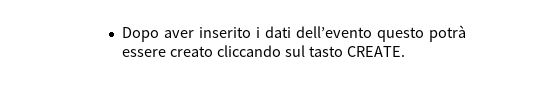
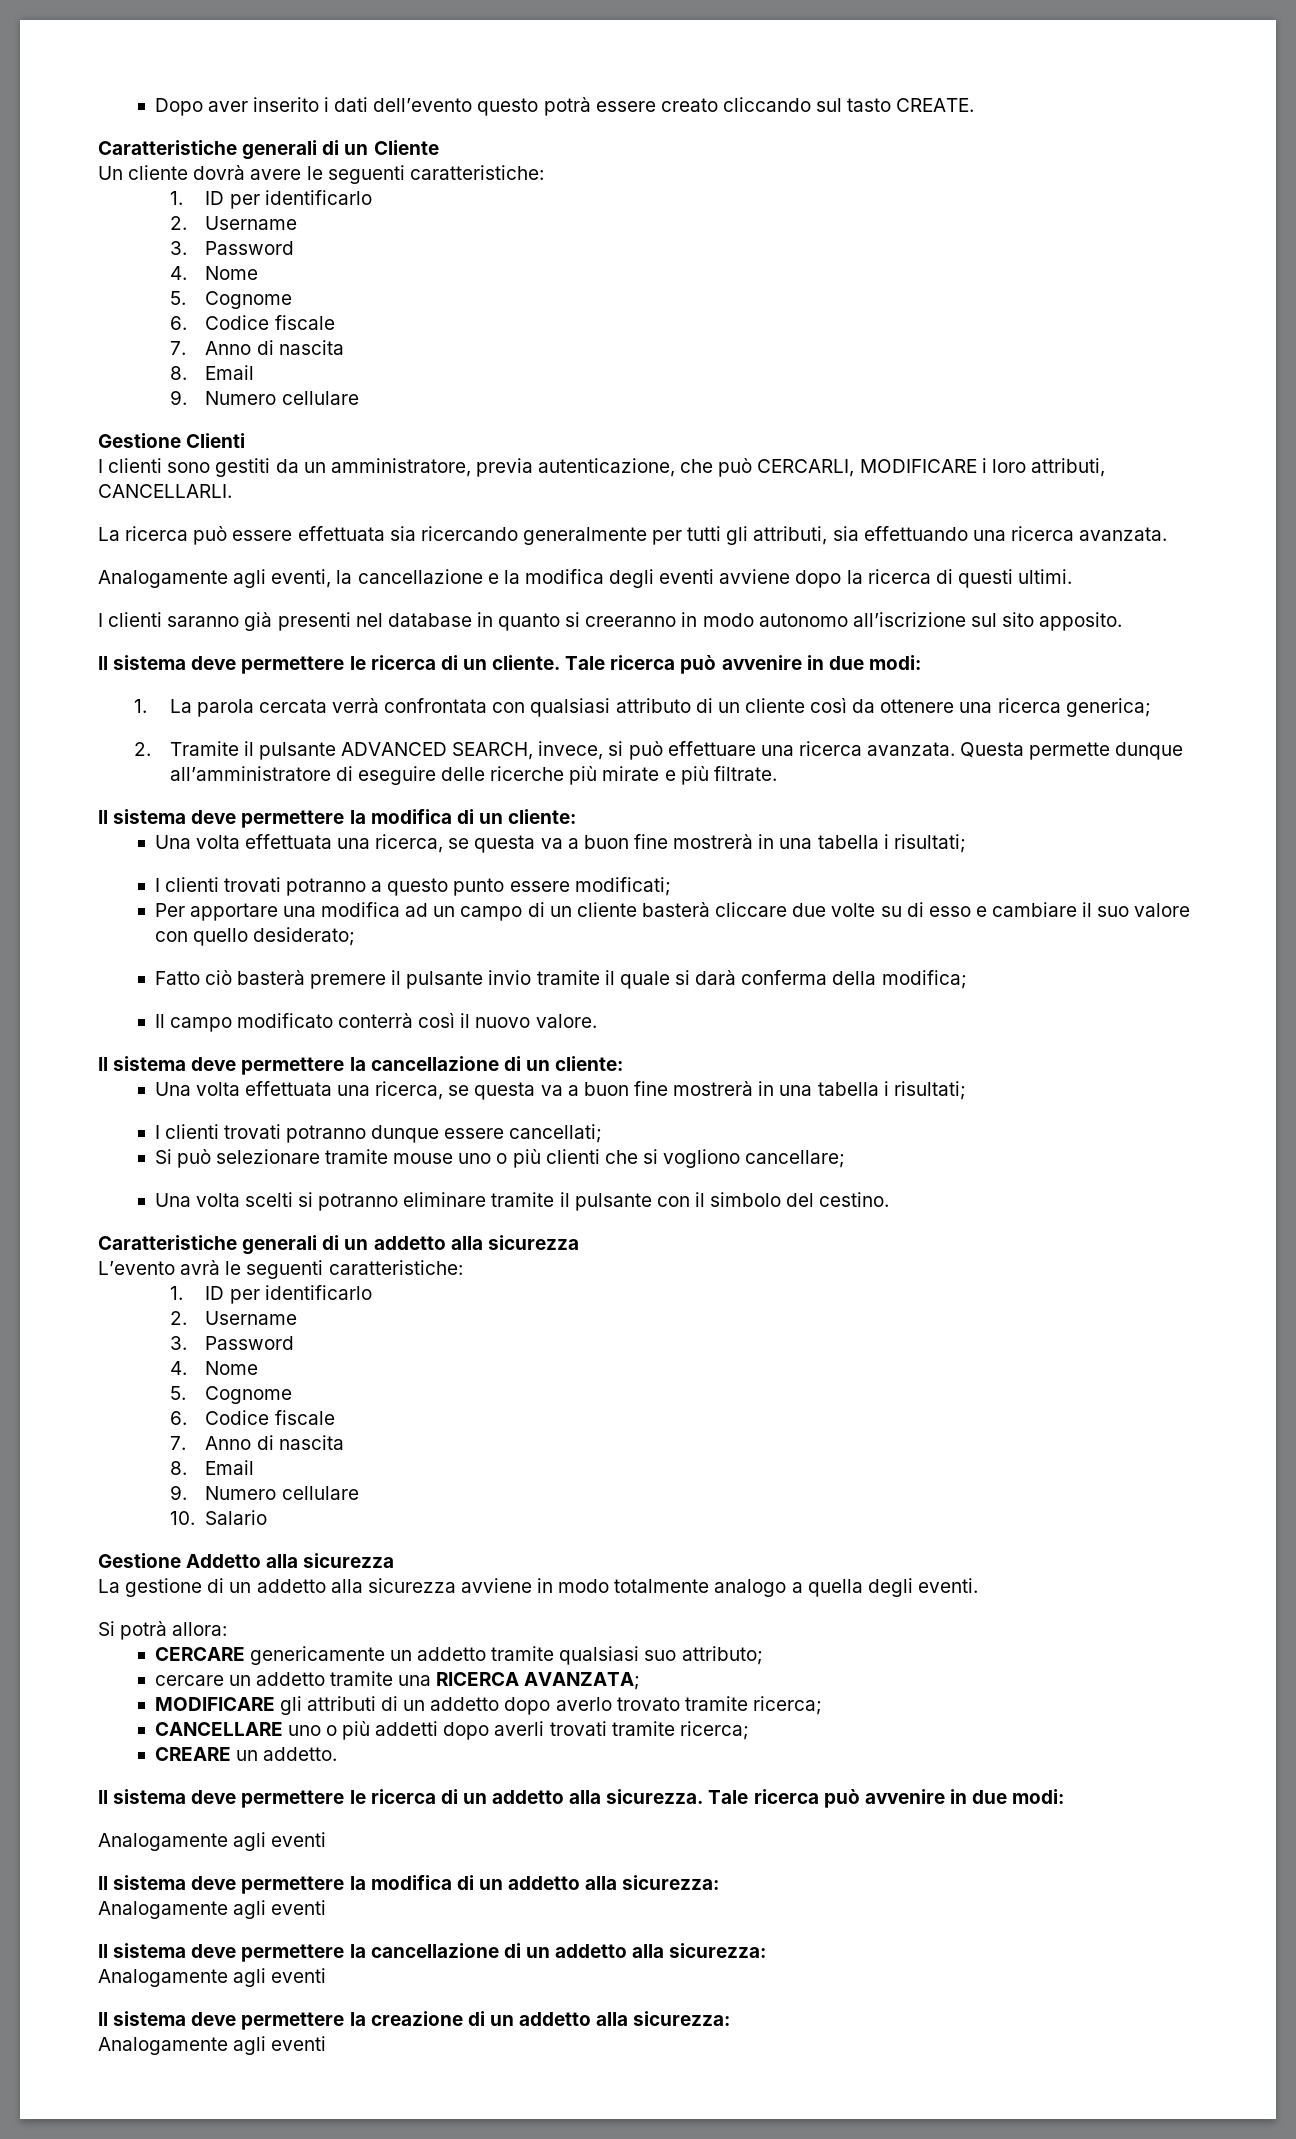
(405, 51) none -> [98,140,439,160] [98,165,544,184] [169,190,372,209] [169,216,298,230] [169,241,295,255] [169,266,259,280] [169,291,293,309] [169,315,335,330] [169,340,344,355] [169,365,255,380] [169,390,359,405] [98,433,246,448] [98,458,1105,477] [98,484,232,498] [98,526,1168,545] [98,569,1073,588] [98,612,1123,631] [98,655,921,674] [133,697,1151,717] [133,741,1184,760] [169,765,777,785] [98,809,577,828] [154,834,966,853] [154,877,671,896] [154,902,1191,921] [154,927,355,946] [154,970,967,989] [154,1012,597,1032] [98,1056,624,1075] [154,1081,966,1100] [154,1124,603,1143] [154,1148,846,1168] [154,1192,890,1211] [98,1235,579,1255] [98,1260,463,1279] [169,1285,372,1304] [169,1311,298,1325] [169,1336,295,1350] [169,1361,259,1375] [169,1386,293,1404] [169,1410,335,1425] [169,1435,344,1450] [169,1460,255,1475] [169,1485,359,1500] [169,1510,268,1525] [98,1553,395,1568] [98,1578,978,1597] [98,1621,228,1640] [154,1646,763,1665] [154,1671,641,1690] [154,1696,822,1715] [154,1720,749,1740] [154,1747,337,1761] [98,1789,1065,1808] [98,1832,327,1851] [98,1875,720,1894] [98,1900,327,1919] [98,1943,767,1962] [98,1968,327,1987] [98,2011,731,2030] [98,2036,327,2055] // Caratteristiche generali di un Cliente // Un cliente dovrà avere le seguenti caratteristiche: // 1. ID per identificarlo // 2. Username // 3. Password // 4. Nome // 5. Cognome // 6. Codice fiscale // 7. Anno di nascita // 8. Email // 9. Numero cellulare // Gestione Clienti // I clienti sono gestiti da un amministratore, previa autenticazione, che può CERCARLI, MODIFICARE i loro attributi, CANCELLARLI. // La ricerca può essere effettuata sia ricercando generalmente per tutti gli attributi, sia effettuando una ricerca avanzata. // Analogamente agli eventi, la cancellazione e la modifica degli eventi avviene dopo la ricerca di questi ultimi. // I clienti saranno già presenti nel database in quanto si creeranno in modo autonomo all’iscrizione sul sito apposito. // Il sistema deve permettere le ricerca di un cliente. Tale ricerca può avvenire in due modi: // 1. La parola cercata verrà confrontata con qualsiasi attributo di un cliente così da ottenere una ricerca generica; // 2. Tramite il pulsante ADVANCED SEARCH, invece, si può effettuare una ricerca avanzata. Questa permette dunque all’amministratore di eseguire delle ricerche più mirate e più filtrate. // Il sistema deve permettere la modifica di un cliente: // Una volta effettuata una ricerca, se questa va a buon fine mostrerà in una tabella i risultati; // I clienti trovati potranno a questo punto essere modificati; // Per apportare una modifica ad un campo di un cliente basterà cliccare due volte su di esso e cambiare il suo valore con quello desiderato; // Fatto ciò basterà premere il pulsante invio tramite il quale si darà conferma della modifica; // Il campo modificato conterrà così il nuovo valore. // Il sistema deve permettere la cancellazione di un cliente: // Una volta effettuata una ricerca, se questa va a buon fine mostrerà in una tabella i risultati; // I clienti trovati potranno dunque essere cancellati; // Si può selezionare tramite mouse uno o più clienti che si vogliono cancellare; // Una volta scelti si potranno eliminare tramite il pulsante con il simbolo del cestino. // Caratteristiche generali di un addetto alla sicurezza // L’evento avrà le seguenti caratteristiche: // 1. ID per identificarlo // 2. Username // 3. Password // 4. Nome // 5. Cognome // 6. Codice fiscale // 7. Anno di nascita // 8. Email // 9. Numero cellulare // 10. Salario // Gestione Addetto alla sicurezza // La gestione di un addetto alla sicurezza avviene in modo totalmente analogo a quella degli eventi. // Si potrà allora: // CERCARE genericamente un addetto tramite qualsiasi suo attributo; // cercare un addetto tramite una RICERCA AVANZATA; // MODIFICARE gli attributi di un addetto dopo averlo trovato tramite ricerca; // CANCELLARE uno o più addetti dopo averli trovati tramite ricerca; // CREARE un addetto. // Il sistema deve permettere le ricerca di un addetto alla sicurezza. Tale ricerca può avvenire in due modi: // Analogamente agli eventi // Il sistema deve permettere la modifica di un addetto alla sicurezza: // Analogamente agli eventi // Il sistema deve permettere la cancellazione di un addetto alla sicurezza: // Analogamente agli eventi // Il sistema deve permettere la creazione di un addetto alla sicurezza: // Analogamente agli eventi

